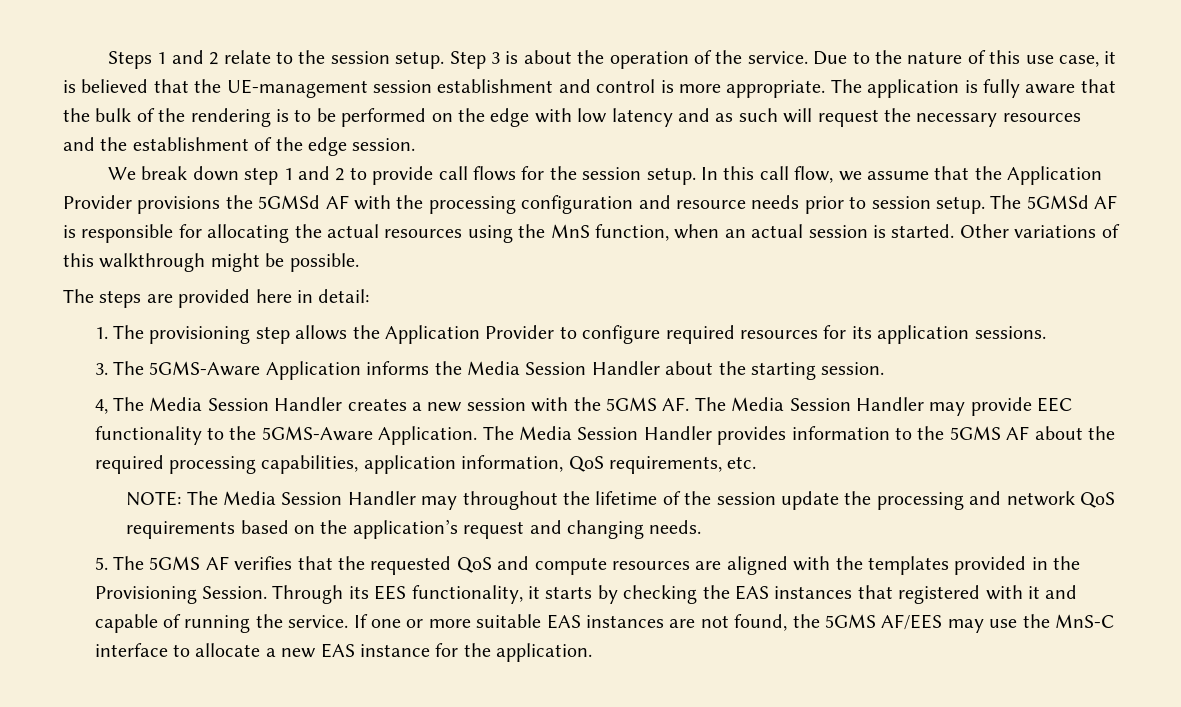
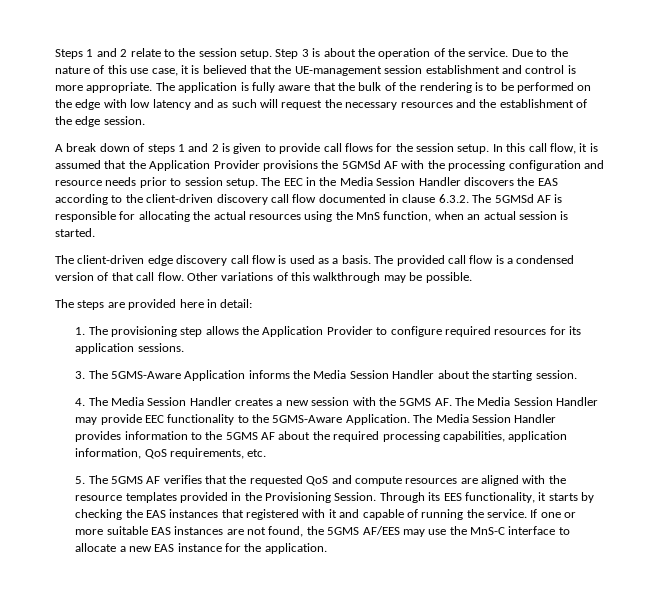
[107,167,136,180] We -> [55,144,63,152] A
[244,166,345,185] step 1 and 2 -> [133,143,262,154] of steps 1 and 2 is given
[838,171,929,181] we assume -> [579,143,598,152] [55,160,101,169] it is assumed
(1022, 202) none -> [283,177,558,186] [55,194,492,205] EEC in the Media Session Handler discovers the EAS according to the client-driven discovery call flow documented in clause 6.3.2. The
(955, 231) none -> [55,255,575,266] [55,272,184,281] // The client-driven edge discovery call flow is used as a basis. The provided call flow is a condensed version of that call flow.
[210,253,260,272] might -> [383,275,406,283] may
[94,399,108,414] 4, -> [75,398,86,406] 4.
[126,491,1116,510] [126,519,702,539] // NOTE: The Media Session Handler may throughout the lifetime of the session update the processing and network QoS requirements based on the application’s request and changing needs. -> (267, 453) none
(863, 563) none -> [75,495,123,501] resource

